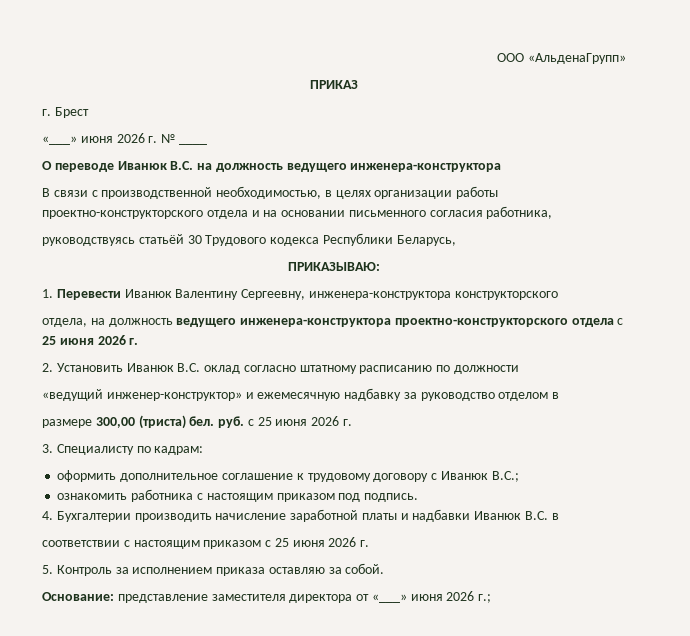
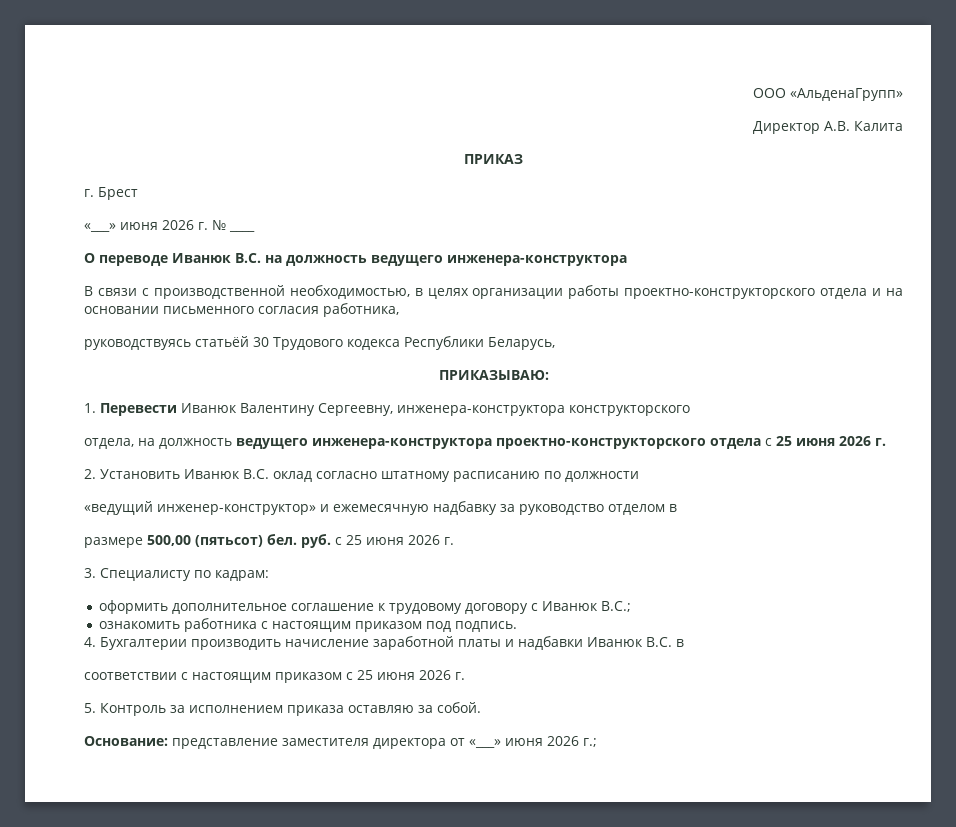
(626, 58) none -> [753,121,903,134] // Директор А.В. Калита
[95,415,186,429] 300,00 (триста) -> [147,535,263,547] 500,00 (пятьсот)

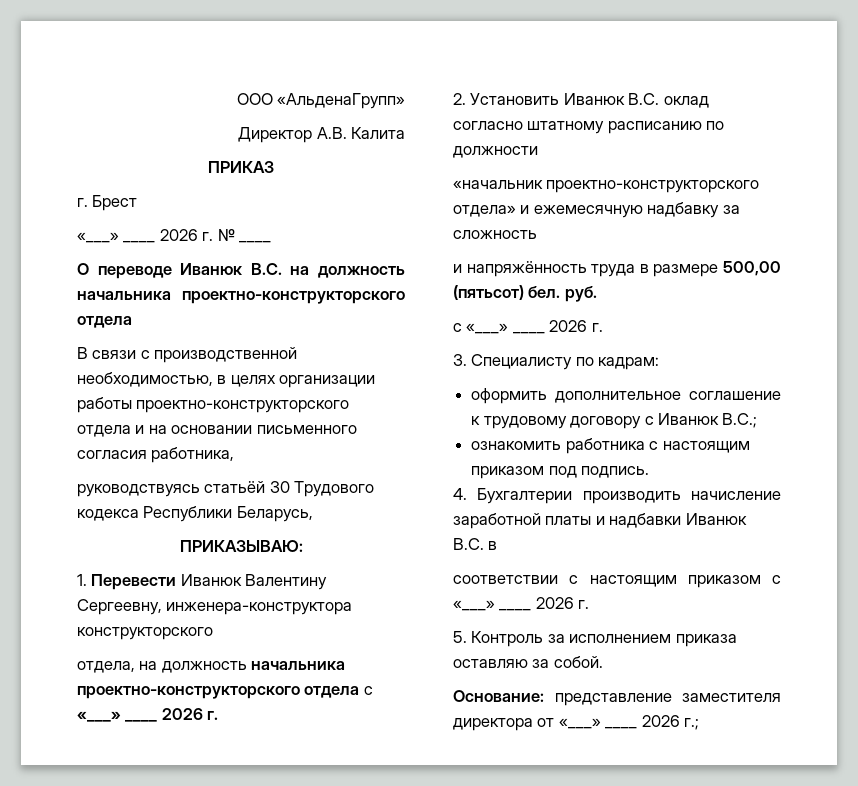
[120,222,158,230] июня -> [123,241,156,243] ____
[371,255,627,266] ведущего инженера-конструктора -> [77,291,405,304] [77,316,132,328] начальника проектно-конструкторского отдела
[236,438,492,449] ведущего инженера-конструктора -> [251,661,346,670] начальника
[776,436,835,446] 25 июня -> [77,711,158,722] «___» ____
[84,501,316,515] «ведущий инженер-конструктор» -> [453,180,760,193] [453,205,516,217] «начальник проектно-конструкторского отдела»
[519,504,677,515] руководство отделом в // -> [453,230,537,239] [453,261,649,277] сложность // и напряжённость труда в
[335,535,404,545] с 25 июня -> [453,323,545,334] // с «___» ____
[357,670,415,680] 25 июня -> [453,600,532,611] «___» ____
[505,738,543,746] июня -> [605,727,638,729] ____

